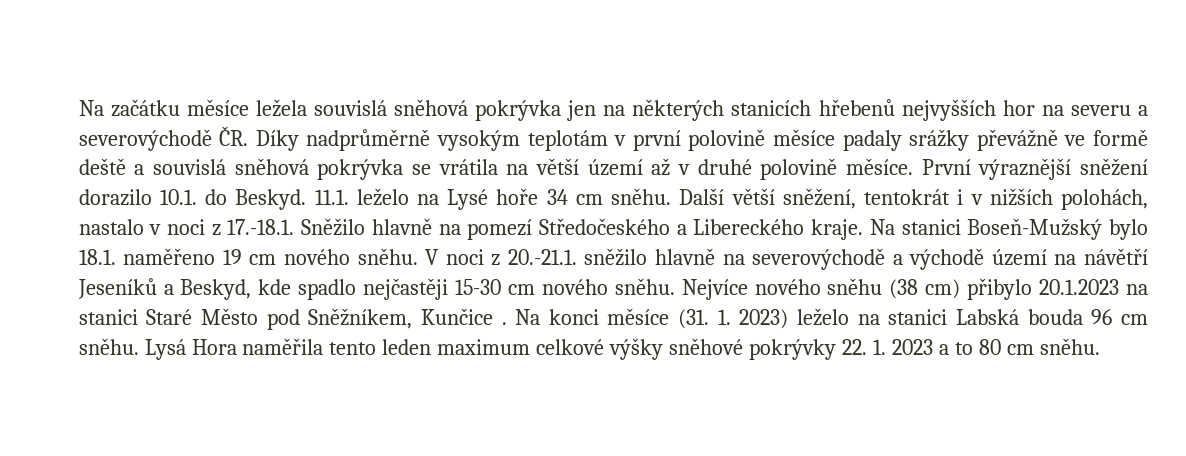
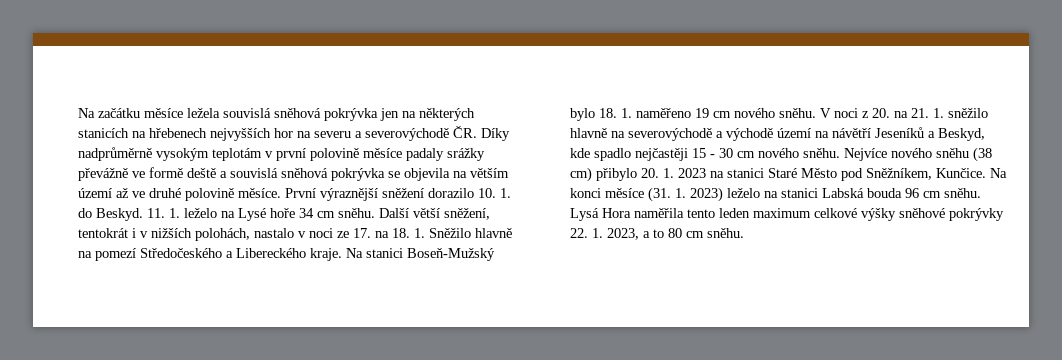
[818,99,895,116] hřebenů -> [132,128,208,138] na hřebenech
[438,158,579,175] vrátila na větší -> [404,168,510,181] objevila na větším
[677,164,690,175] v -> [132,191,146,198] ve
[159,189,349,210] 10.1. do Beskyd. 11.1. -> [478,188,512,198] [78,208,181,221] 10. 1. do Beskyd. 11. 1.
[211,219,295,236] z 17.-18.1. -> [337,228,426,238] ze 17. na 18. 1.
[78,249,116,265] 18.1. -> [599,108,633,118] 18. 1.
[507,249,577,265] 20.-21.1. -> [872,108,945,118] 20. na 21. 1.
[455,279,502,295] 15-30 -> [692,148,734,158] 15 - 30
[1039,279,1120,295] 20.1.2023 -> [641,168,707,178] 20. 1. 2023
[420,308,507,325] Kunčice . -> [936,168,987,178] Kunčice.
[891,339,933,355] 2023 -> [607,228,640,240] 2023,

